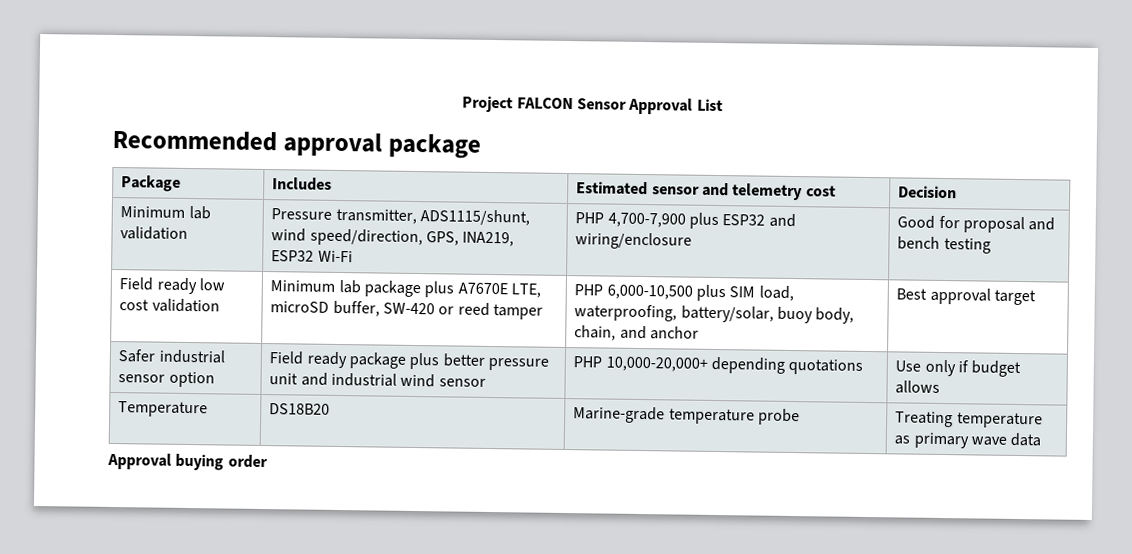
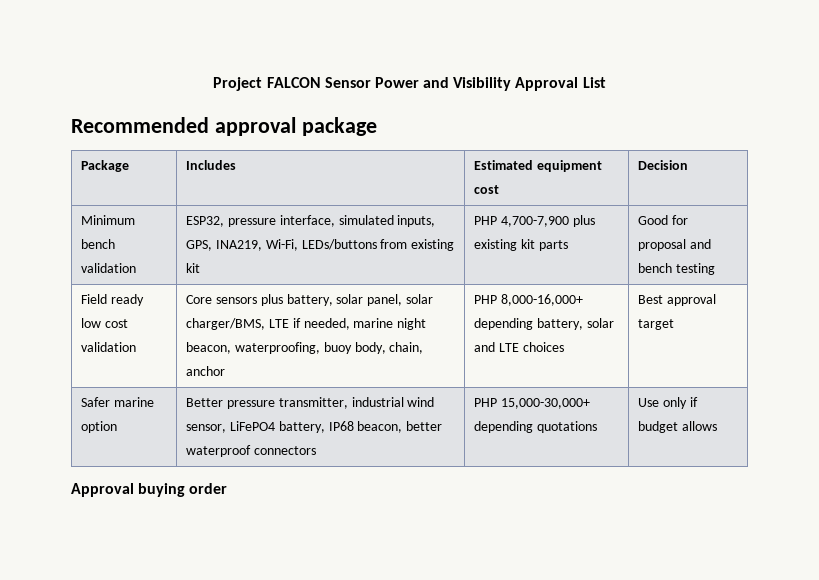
(627, 104) none -> [374,77,512,91] Power and Visibility
[651,182,804,201] sensor and telemetry -> [537,160,603,172] equipment
[188,205,211,220] [120,226,189,240] [271,208,531,226] [271,228,515,247] [271,250,353,263] lab validation | Pressure transmitter, ADS1115/shunt, wind speed/direction, GPS, INA219, ESP32 Wi-Fi -> [81,239,116,249] [81,263,137,273] [186,215,436,227] [186,239,455,251] [186,263,201,273] bench validation | ESP32, pressure interface, simulated inputs, GPS, INA219, Wi-Fi, LEDs/buttons from existing kit
[722,213,796,228] [575,232,693,250] ESP32 and wiring/enclosure -> [474,239,568,251] existing kit parts
[270,279,541,298] [270,300,543,320] [574,284,794,302] [574,304,855,324] [574,325,700,341] Minimum lab package plus A7670E LTE, microSD buffer, SW-420 or reed tamper | PHP 6,000-10,500 plus SIM load, waterproofing, battery/solar, buoy body, chain, and anchor -> [186,294,433,306] [186,318,427,330] [186,342,424,354] [186,366,226,376] [474,294,584,306] [474,318,614,330] [474,342,564,352] Core sensors plus battery, solar panel, solar charger/BMS, LTE if needed, marine night beacon, waterproofing, buoy body, chain, anchor | PHP 8,000-16,000+ depending battery, solar and LTE choices
[158,349,225,364] [118,374,166,383] industrial sensor -> [114,397,155,407] marine
[269,351,549,371] [269,372,486,388] [573,356,708,372] Field ready package plus better pressure unit and industrial wind sensor | PHP 10,000-20,000+ -> [186,397,435,409] [186,421,443,433] [186,445,317,457] [474,398,591,409] Better pressure transmitter, industrial wind sensor, LiFePO4 battery, IP68 beacon, better waterproof connectors | PHP 15,000-30,000+
[118,401,209,418] [269,403,331,415] [573,406,801,426] [895,411,1043,429] [894,432,1042,449] // Temperature | DS18B20 | Marine-grade temperature probe | Treating temperature as primary wave data -> (718, 426) none

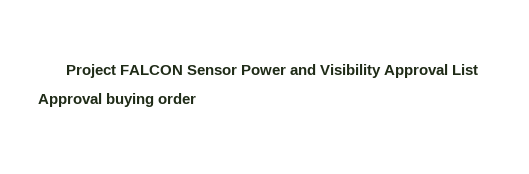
[71,117,377,136] [81,160,130,172] [186,160,237,170] [474,160,603,172] [474,185,500,194] [638,160,689,170] [81,215,136,225] [81,239,116,249] [81,263,137,273] [186,215,436,227] [186,239,455,251] [186,263,201,273] [474,215,595,227] [474,239,568,251] [638,215,689,225] [638,239,712,251] [638,263,716,275] [81,294,145,306] [81,318,129,328] [81,342,137,352] [186,294,433,306] [186,318,427,330] [186,342,424,354] [186,366,226,376] [474,294,584,306] [474,318,614,330] [474,342,564,352] [638,294,717,306] [638,319,675,330] [81,397,155,407] [81,421,118,433] [186,397,435,409] [186,421,443,433] [186,445,317,457] [474,398,591,409] [474,421,598,433] [638,397,698,409] [638,421,718,433] // Recommended approval package // Package | Includes | Estimated equipment cost | Decision // Minimum bench validation | ESP32, pressure interface, simulated inputs, GPS, INA219, Wi-Fi, LEDs/buttons from existing kit | PHP 4,700-7,900 plus existing kit parts | Good for proposal and bench testing // Field ready low cost validation | Core sensors plus battery, solar panel, solar charger/BMS, LTE if needed, marine night beacon, waterproofing, buoy body, chain, anchor | PHP 8,000-16,000+ depending battery, solar and LTE choices | Best approval target // Safer marine option | Better pressure transmitter, industrial wind sensor, LiFePO4 battery, IP68 beacon, better waterproof connectors | PHP 15,000-30,000+ depending quotations | Use only if budget allows -> (479, 69) none

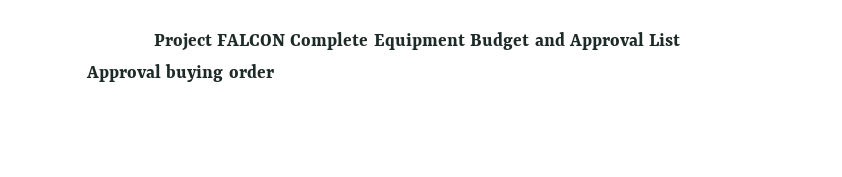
[186,64,382,78] Sensor Power and Visibility -> [290,32,565,50] Complete Equipment Budget and

